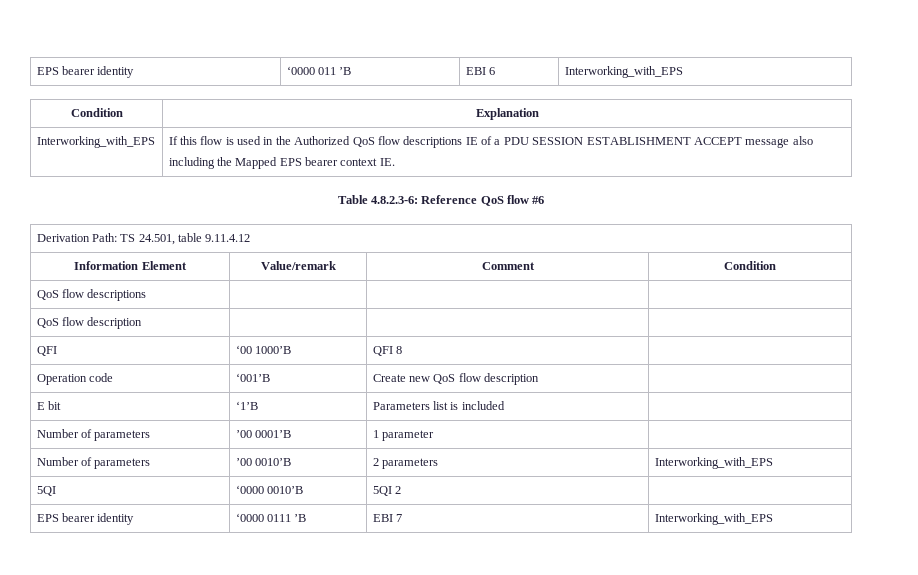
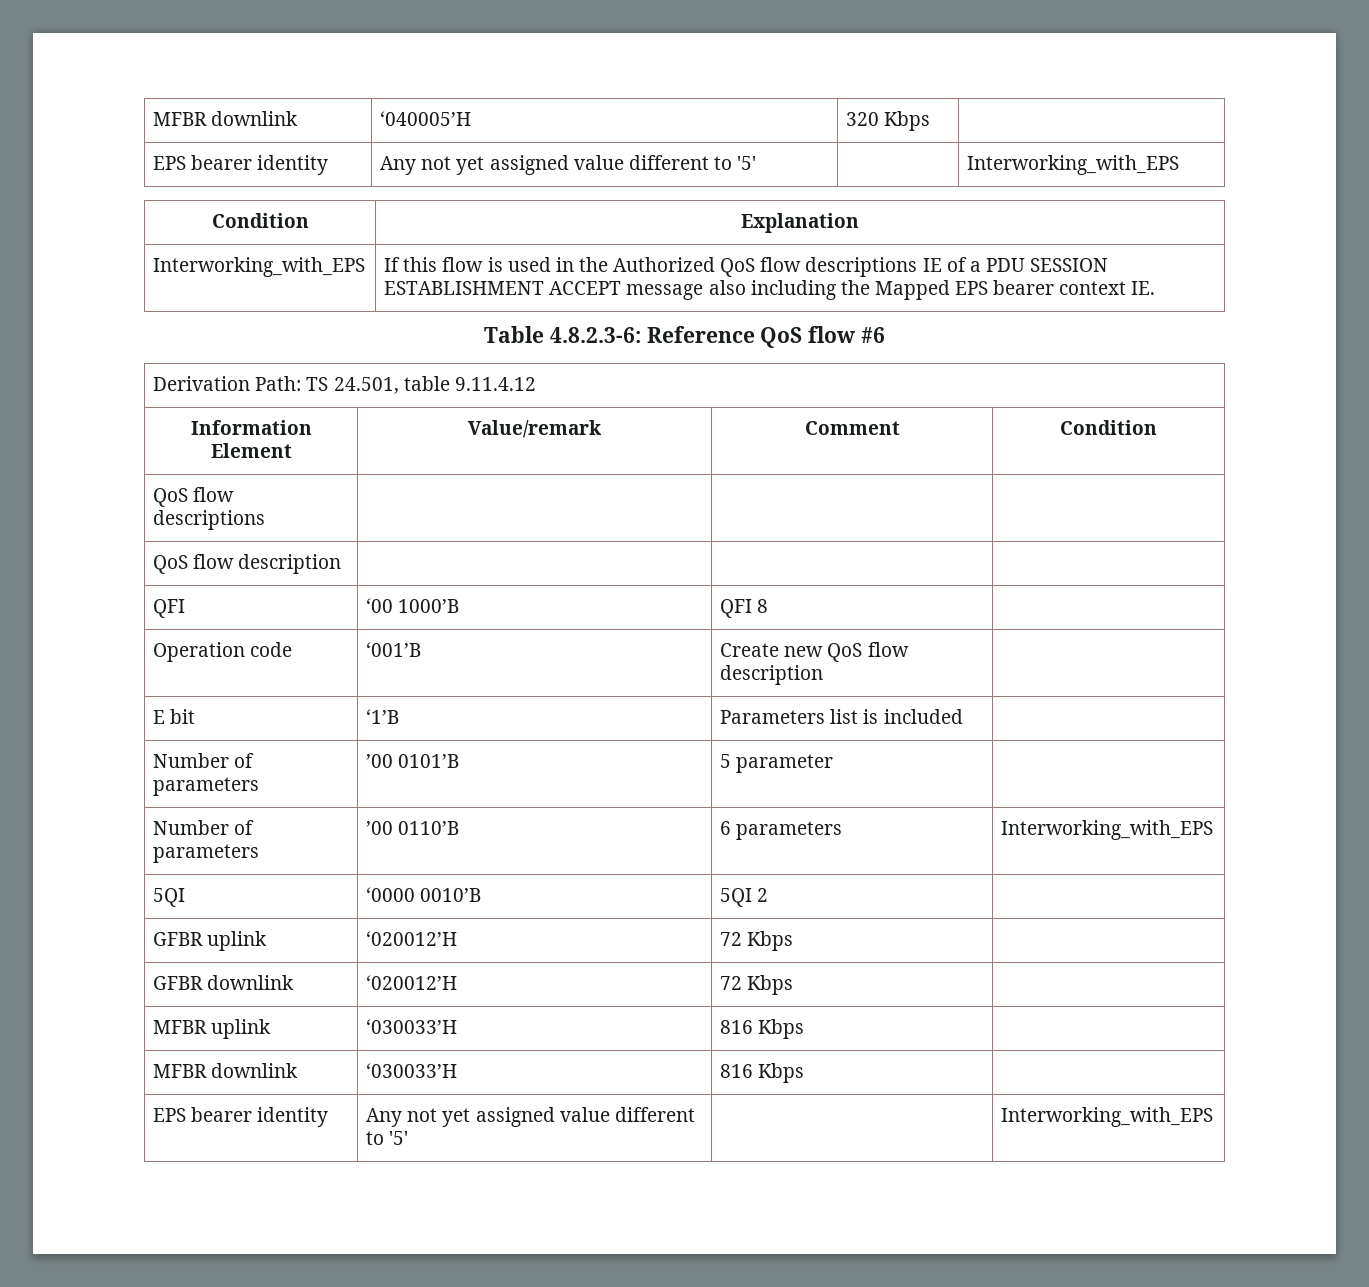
[36,66,135,78] [286,66,352,75] [465,67,495,75] EPS bearer identity | ‘0000 011 ’B | EBI 6 -> [153,111,299,126] [380,111,472,126] [846,111,931,131] [153,155,329,175] [380,155,757,175] MFBR downlink | ‘040005’H | 320 Kbps | // EPS bearer identity | Any not yet assigned value different to '5' |
[254,430,291,438] [372,430,379,438] 0001’B | 1 -> [398,754,460,768] [720,754,732,768] 0101’B | 5
[254,458,291,466] [372,458,379,466] 0010’B | 2 -> [398,821,460,835] [720,821,732,835] 0110’B | 6
[36,513,135,525] [235,513,307,522] [372,514,402,522] EPS bearer identity | ‘0000 0111 ’B | EBI 7 -> [153,931,268,951] [366,931,458,946] [720,931,794,951] [153,975,295,990] [366,975,458,990] [720,975,794,995] [153,1019,272,1039] [366,1019,458,1034] [720,1019,805,1039] [153,1063,299,1078] [366,1063,458,1078] [720,1063,805,1083] [153,1107,329,1127] [366,1107,695,1127] [366,1131,409,1145] GFBR uplink | ‘020012’H | 72 Kbps | // GFBR downlink | ‘020012’H | 72 Kbps | // MFBR uplink | ‘030033’H | 816 Kbps | // MFBR downlink | ‘030033’H | 816 Kbps | // EPS bearer identity | Any not yet assigned value different to '5' |

